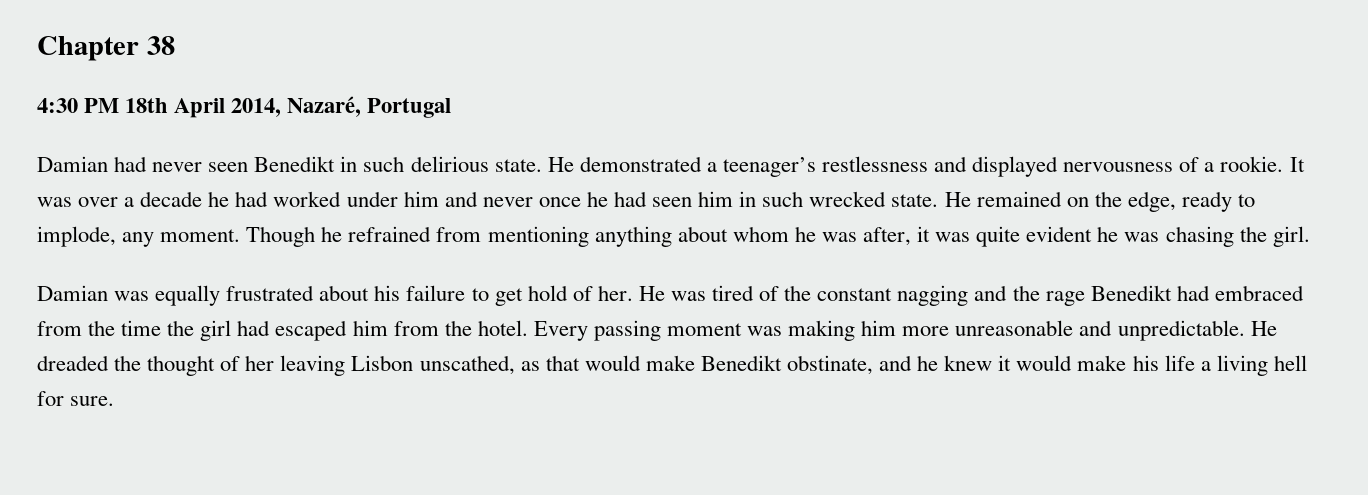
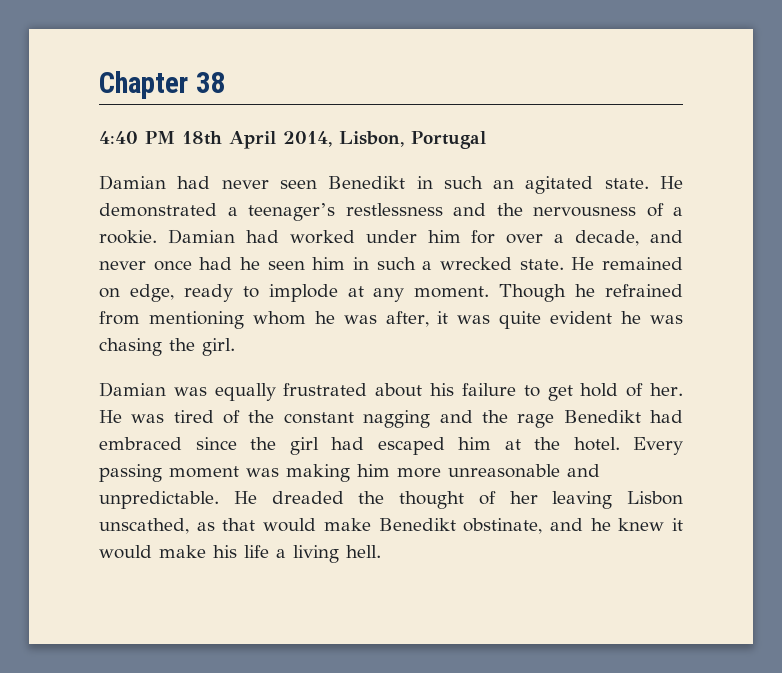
[37,98,78,113] 4:30 -> [99,131,138,144] 4:40
[287,96,362,117] Nazaré, -> [339,131,404,147] Lisbon,
[410,156,489,172] delirious -> [493,176,594,194] an agitated
[972,156,1059,177] displayed -> [496,203,523,216] the
[1289,157,1305,172] [37,191,439,207] It was over a decade he had worked under him -> [167,229,640,246] Damian had worked under him for over a decade,
[586,191,647,207] he had -> [199,257,260,270] had he
(804, 199) none -> [422,261,433,270] a
[1094,191,1122,207] the -> (120, 293) none
[37,226,116,247] implode, -> [268,284,364,302] implode at
[594,226,728,247] anything about -> (244, 320) none
[37,320,162,336] from the time -> [195,437,237,450] since
[393,321,439,336] from -> [504,439,521,450] at
[1273,355,1307,371] [37,391,115,406] hell for sure. -> [346,545,381,558] hell.

